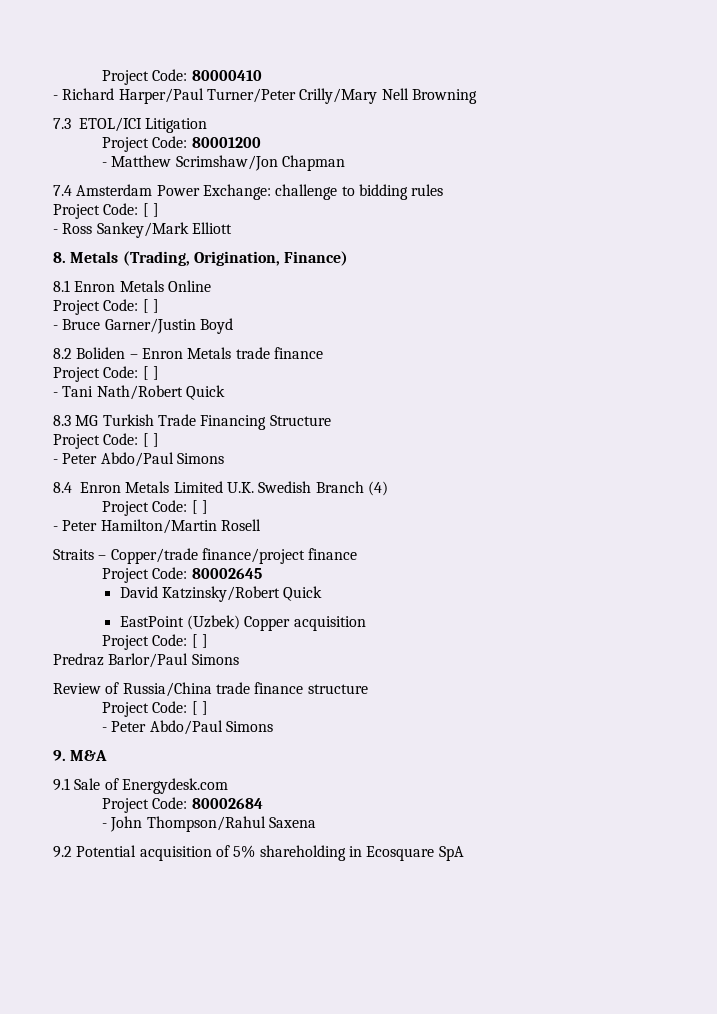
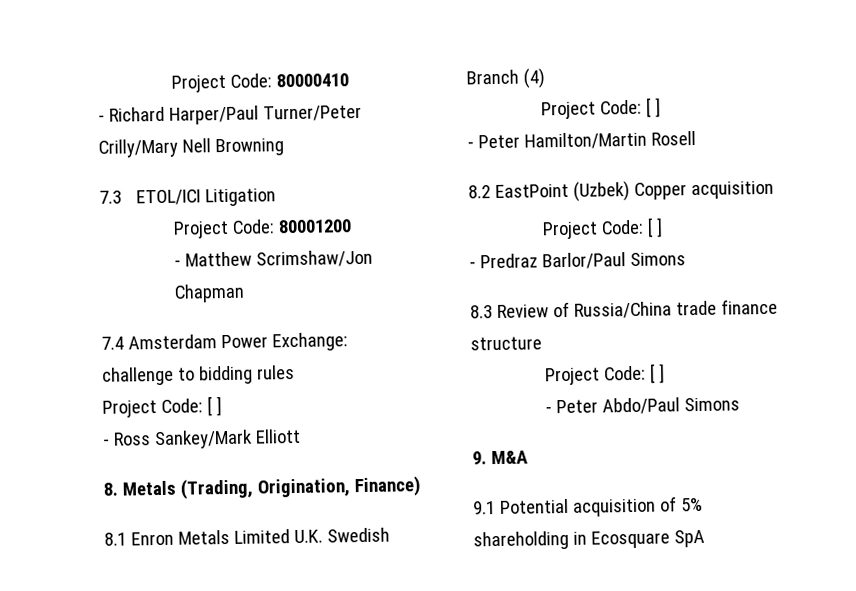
[167,280,211,292] [53,299,159,315] [53,318,233,334] [53,347,323,359] [53,366,159,382] [53,385,225,400] [53,414,331,430] [53,433,159,449] [53,452,224,467] [53,481,170,493] Online // Project Code: [ ] // - Bruce Garner/Justin Boyd // 8.2 Boliden – Enron Metals trade finance // Project Code: [ ] // - Tani Nath/Robert Quick // 8.3 MG Turkish Trade Financing Structure // Project Code: [ ] // - Peter Abdo/Paul Simons // 8.4 Enron Metals -> (230, 537) none
[53,548,358,564] [101,567,262,583] [119,586,323,602] Straits – Copper/trade finance/project finance // Project Code: 80002645 // David Katzinsky/Robert Quick // -> [468,185,491,199] 8.2
(208, 641) none -> [469,261,476,269] -
(239, 659) none -> [470,305,493,319] 8.3
[74,778,228,794] [101,797,263,813] [101,816,316,832] [53,846,72,858] Sale of Energydesk.com // Project Code: 80002684 // - John Thompson/Rahul Saxena // 9.2 -> (496, 508) none

